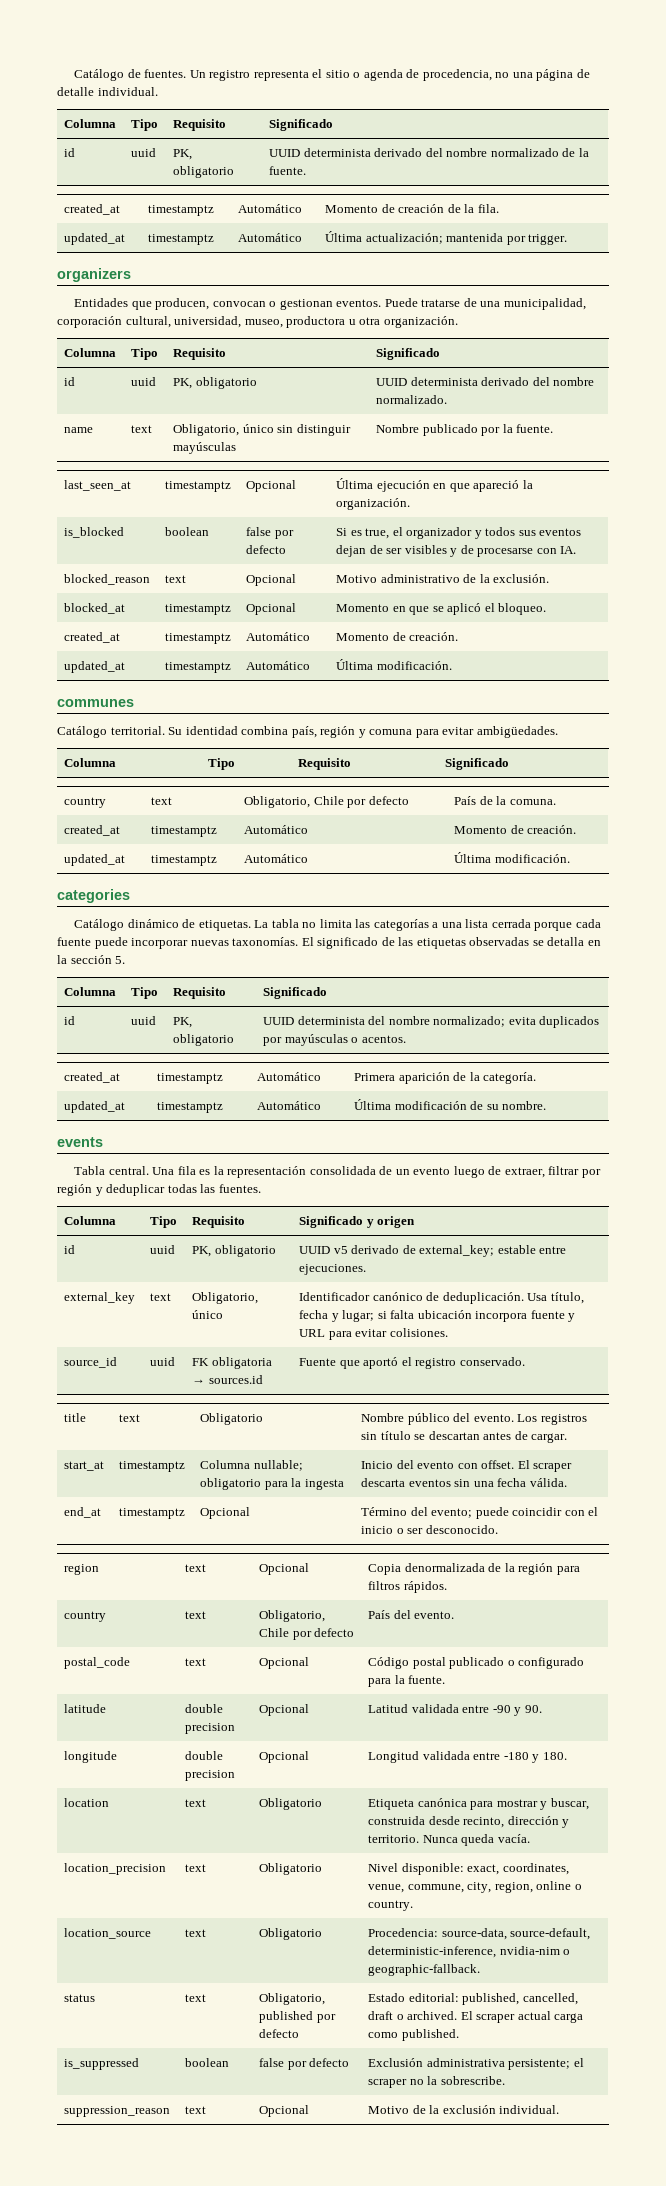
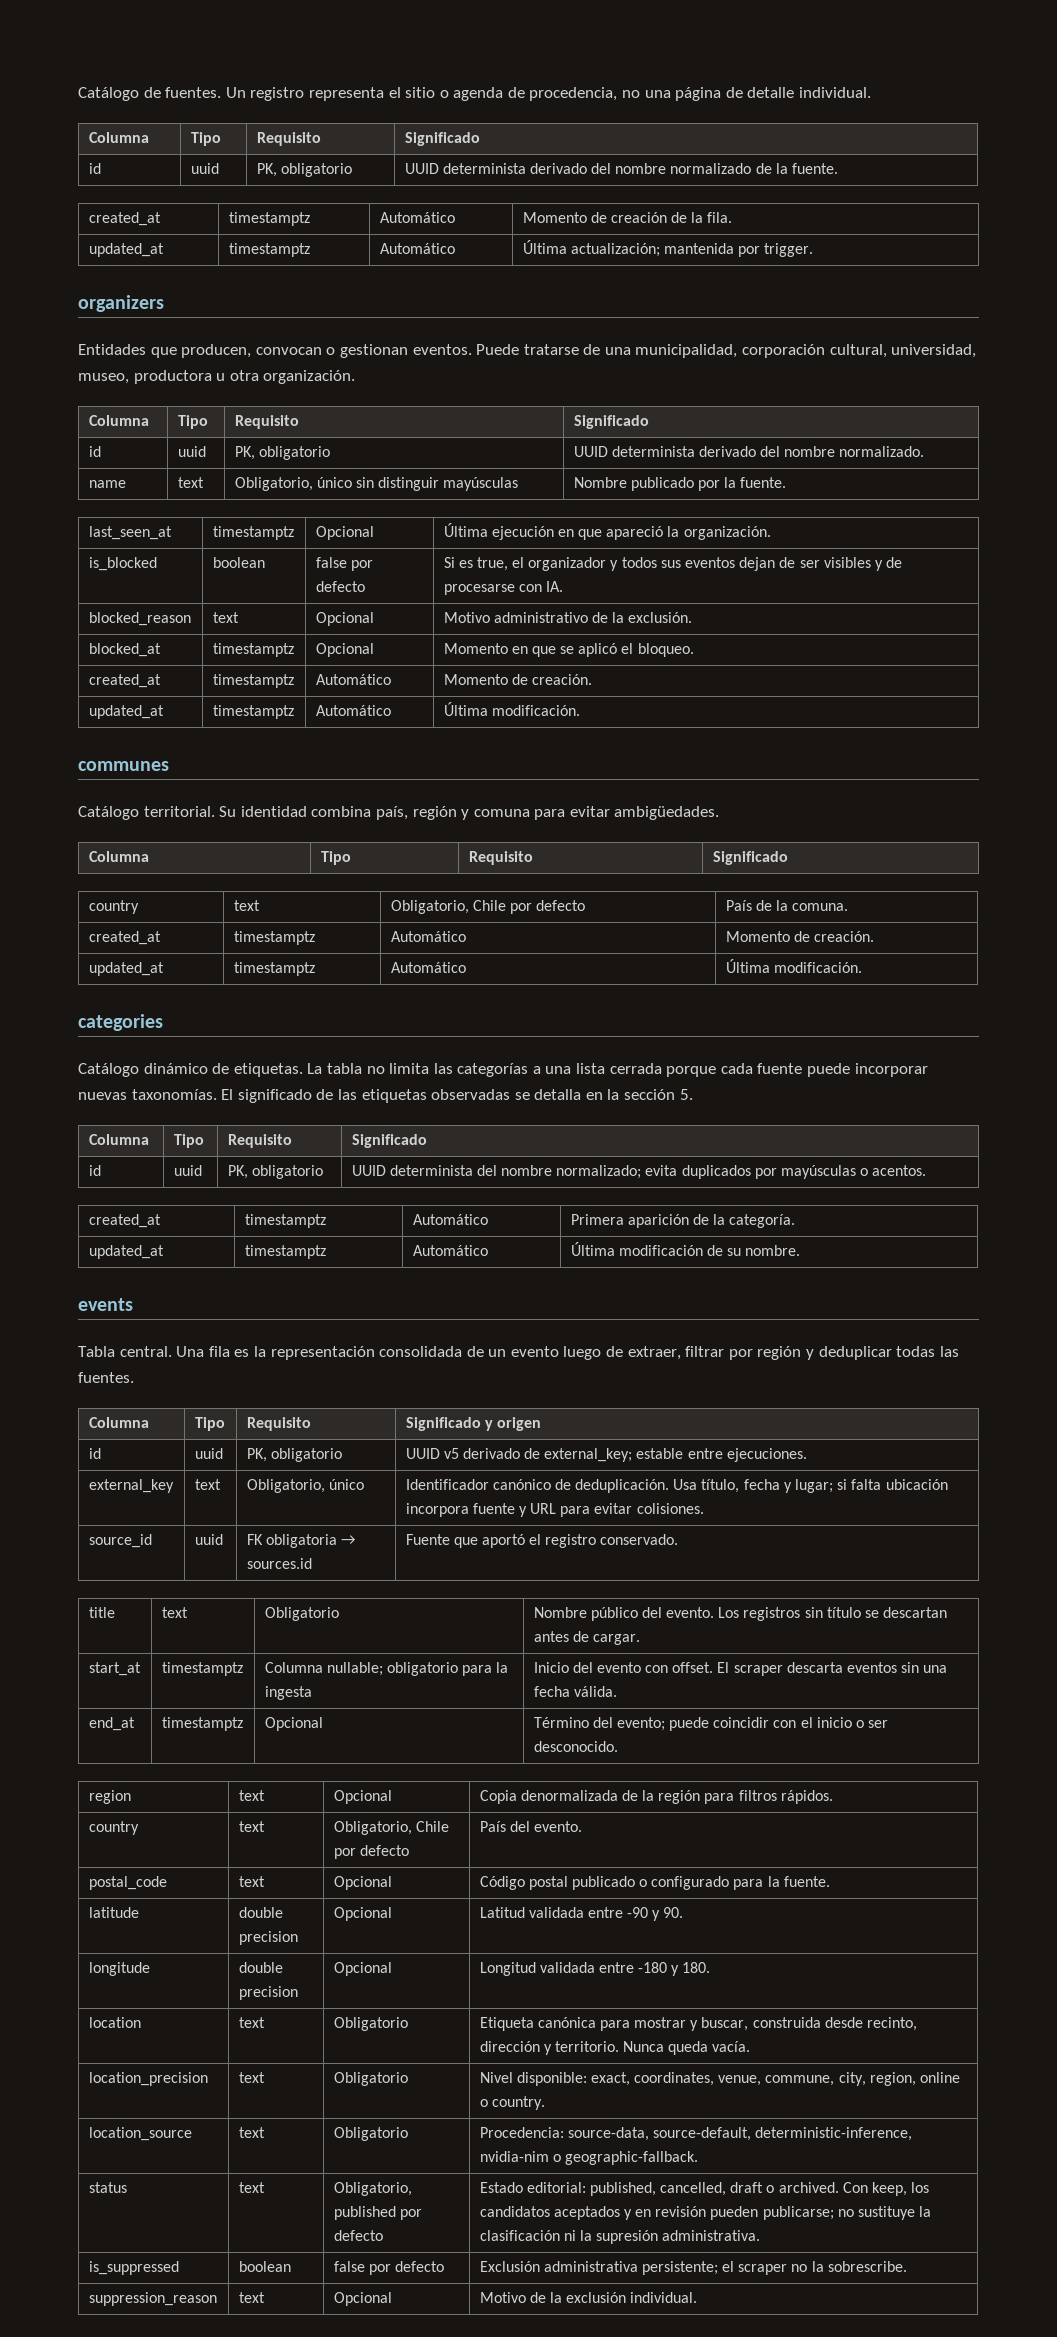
[460,2011,584,2023] [368,2029,459,2041] El scraper actual carga como published. -> [842,2182,930,2196] [479,2206,932,2220] [479,2230,761,2244] Con keep, los candidatos aceptados y en revisión pueden publicarse; no sustituye la clasificación ni la supresión administrativa.

